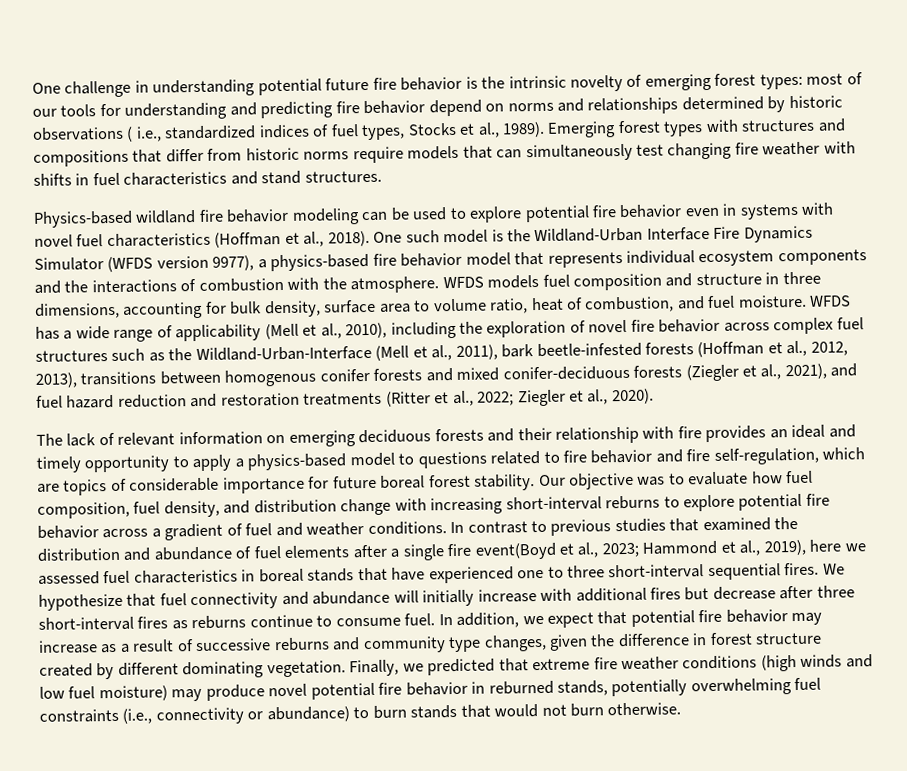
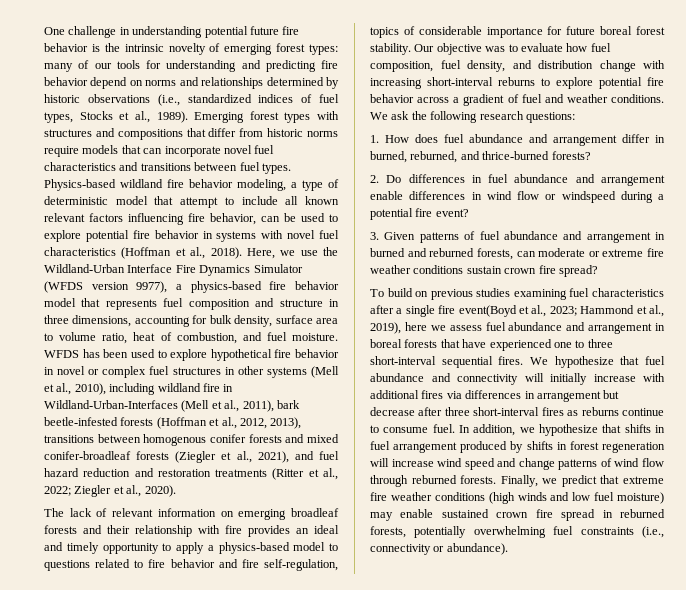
[806,73,844,85] most -> [44,63,73,72] many
[126,126,162,142] ( i.e., -> [157,94,180,106] (i.e.,
[525,141,856,162] [33,170,382,186] [33,208,360,228] simultaneously test changing fire weather with shifts in fuel characteristics and stand structures. // Physics-based wildland fire behavior modeling -> [164,145,275,157] [44,162,291,174] [44,179,339,191] [44,196,339,208] [44,213,256,225] incorporate novel fuel characteristics and transitions between fuel types. Physics-based wildland fire behavior modeling, a type of deterministic model that attempt to include all known relevant factors influencing fire behavior,
[684,207,720,217] even -> (199, 234) none
[373,229,504,244] One such model is -> [246,248,318,259] Here, we use
[626,249,867,267] [34,274,540,294] individual ecosystem components and the interactions of combustion with the atmosphere. WFDS models -> (157, 304) none
[63,324,262,342] a wide range of applicability -> [103,349,339,361] [44,366,307,378] been used to explore hypothetical fire behavior in novel or complex fuel structures in other systems
[459,317,864,338] [35,345,372,362] the exploration of novel fire behavior across complex fuel structures such as the Wildland-Urban-Interface -> [157,383,234,392] [44,400,178,409] wildland fire in Wildland-Urban-Interfaces
[502,365,630,381] conifer-deciduous -> [44,451,131,460] conifer-broadleaf
[358,429,432,444] deciduous -> [291,508,339,517] broadleaf
[822,447,866,460] [37,483,60,493] which are -> (338, 565) none
[450,516,799,536] [37,545,351,562] In contrast to previous studies that examined the distribution and abundance of fuel elements -> [370,111,575,123] [370,134,665,146] [370,151,591,163] [370,174,665,186] [370,191,664,203] [370,208,469,220] [370,231,665,243] [370,248,664,260] [370,265,598,277] [370,288,664,300] We ask the following research questions: // 1. How does fuel abundance and arrangement differ in burned, reburned, and thrice-burned forests? // 2. Do differences in fuel abundance and arrangement enable differences in wind flow or windspeed during a potential fire event? // 3. Given patterns of fuel abundance and arrangement in burned and reburned forests, can moderate or extreme fire weather conditions sustain crown fire spread? // To build on previous studies examining fuel characteristics
[38,569,238,585] assessed fuel characteristics -> [449,322,653,334] assess fuel abundance and arrangement
[307,568,355,582] stands -> [404,339,438,348] forests
[190,590,391,610] connectivity and abundance -> [370,373,518,385] abundance and connectivity
(682, 593) none -> [446,390,601,402] via differences in arrangement
[547,609,823,628] [38,632,823,654] [39,660,346,680] expect that potential fire behavior may increase as a result of successive reburns and community type changes, given the difference in forest structure created by different dominating vegetation. -> [539,424,665,436] [370,441,665,453] [370,458,664,470] [370,475,497,487] hypothesize that shifts in fuel arrangement produced by shifts in forest regeneration will increase wind speed and change patterns of wind flow through reburned forests.
[427,658,496,676] predicted -> [561,475,597,487] predict
[205,681,468,701] produce novel potential fire behavior -> [400,509,596,521] enable sustained crown fire spread
[557,680,609,696] stands, -> [370,526,406,538] forests,
[266,702,682,723] abundance) to burn stands that would not burn otherwise. -> [446,543,508,555] abundance).

